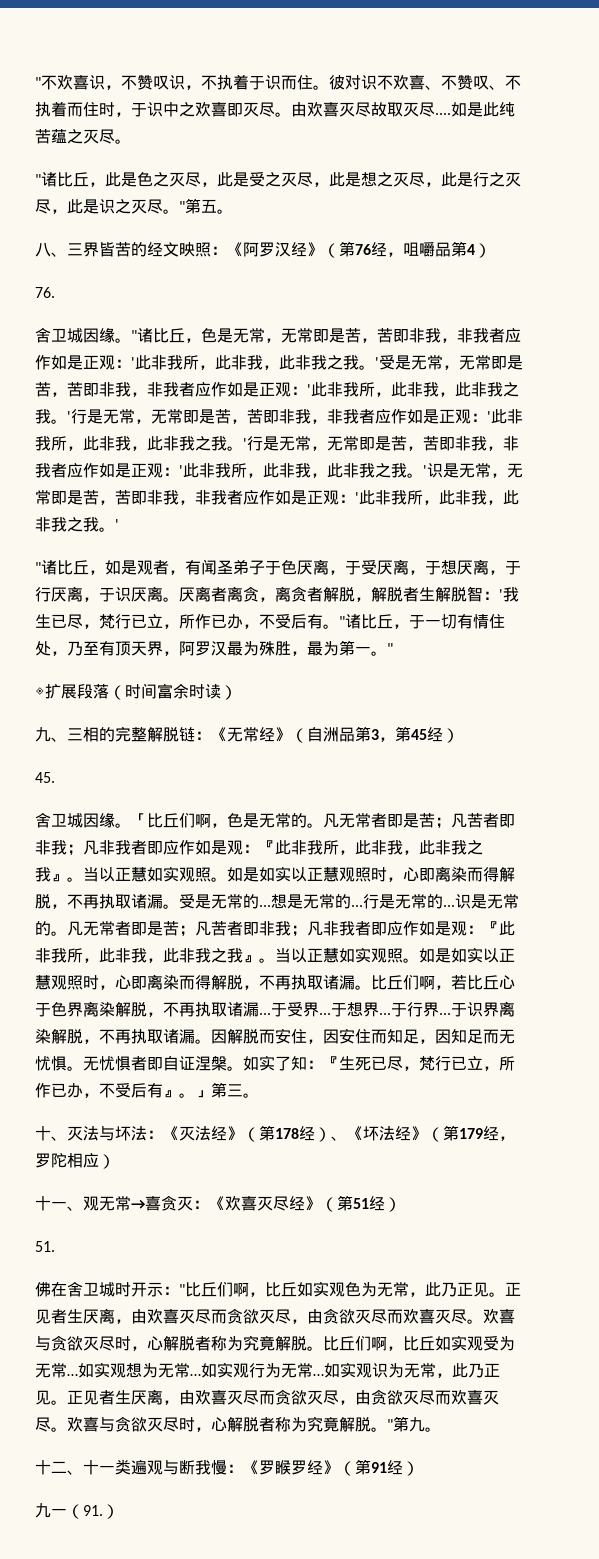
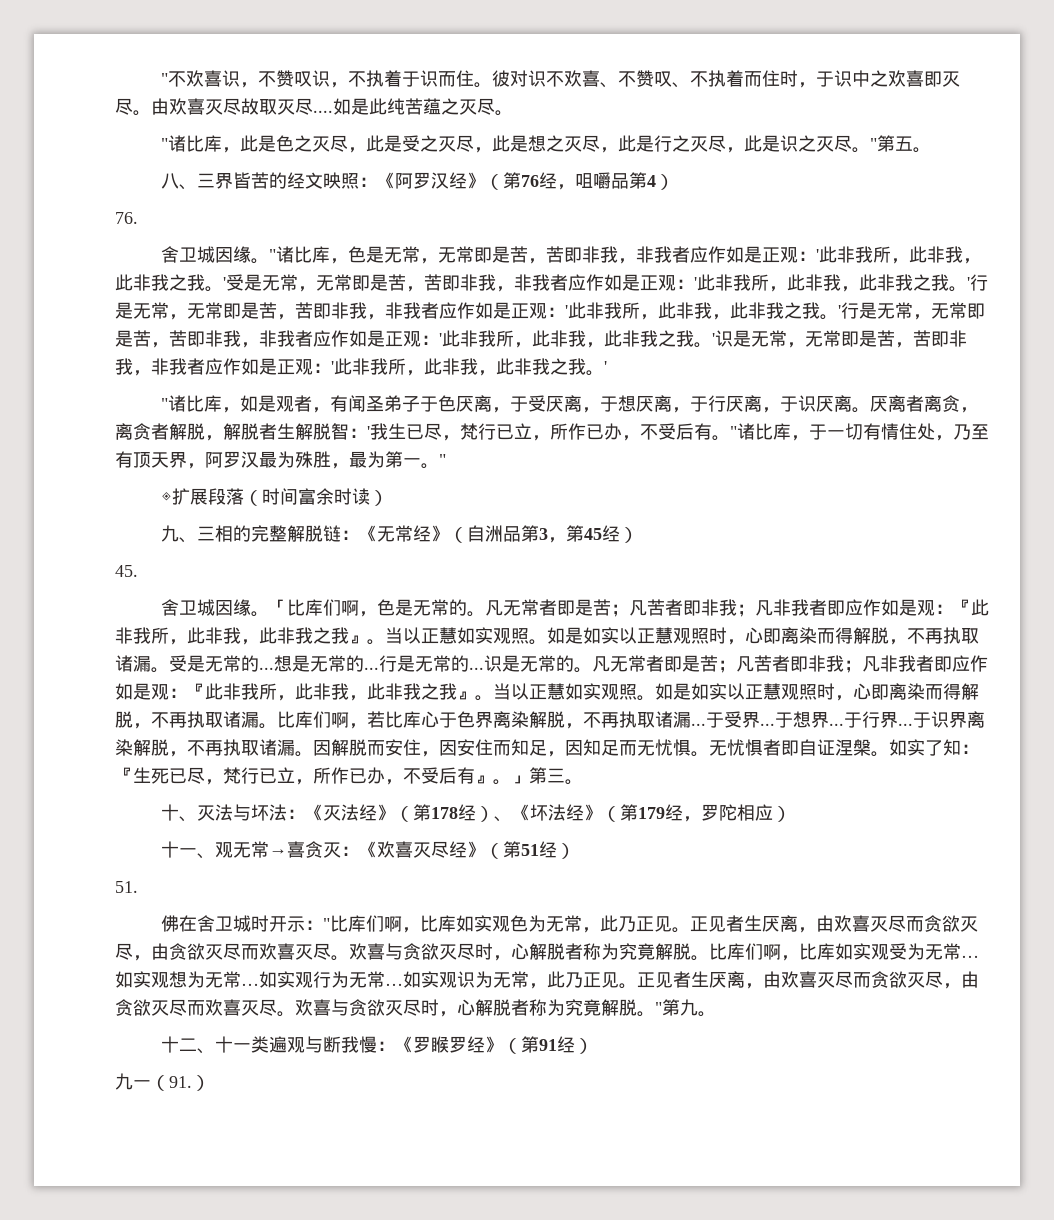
[73,172,89,187] 丘 -> [204,135,223,152] 库
[169,328,185,343] 丘 -> [312,246,331,263] 库
[73,560,89,575] 丘 -> [204,395,223,412] 库
[377,614,393,629] 丘 -> [773,423,791,440] 库
[163,813,179,828] 丘 -> [305,599,324,616] 库
[387,975,403,990] 丘 -> [295,711,313,728] 库
[483,975,499,990] 丘 -> [403,711,421,728] 库
[201,1282,297,1297] 丘们啊，比丘 -> [348,915,457,933] 库们啊，比库
[339,1336,435,1351] 丘们啊，比丘 -> [727,943,835,961] 库们啊，比库

